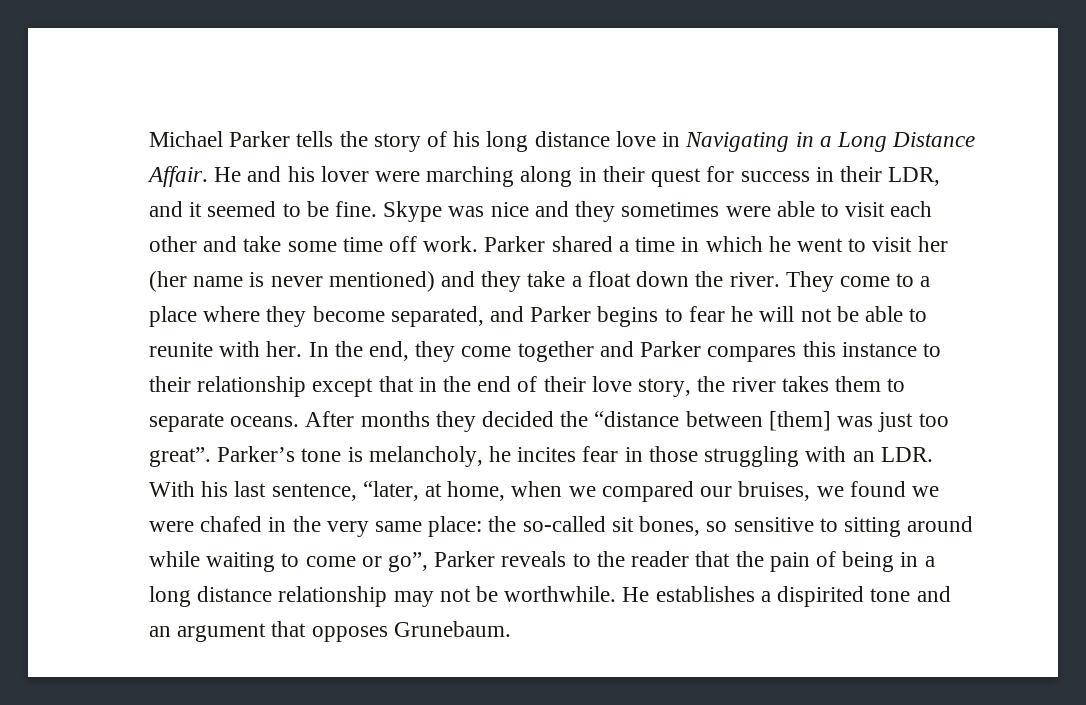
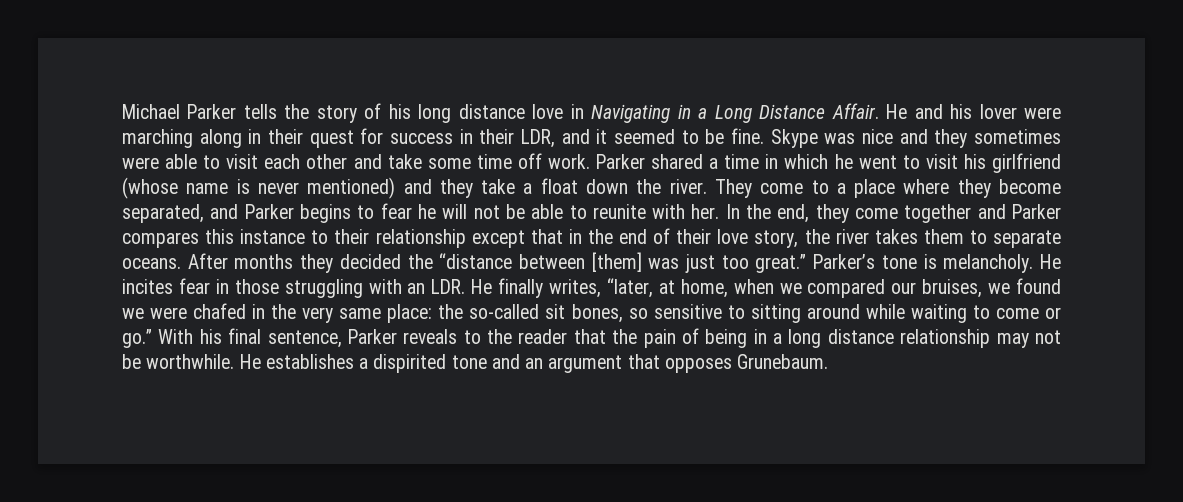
[917,236,948,252] [149,271,187,292] her (her -> [963,153,1061,173] [122,177,178,199] his girlfriend (whose
[149,447,211,467] great”. -> [755,254,807,273] great.”
[368,446,512,467] melancholy, he -> [943,254,1062,273] melancholy. He
[149,481,357,501] With his last sentence, -> [471,278,601,298] He finally writes,
[388,552,429,572] go”, -> [122,328,342,348] go.” With his final sentence,

